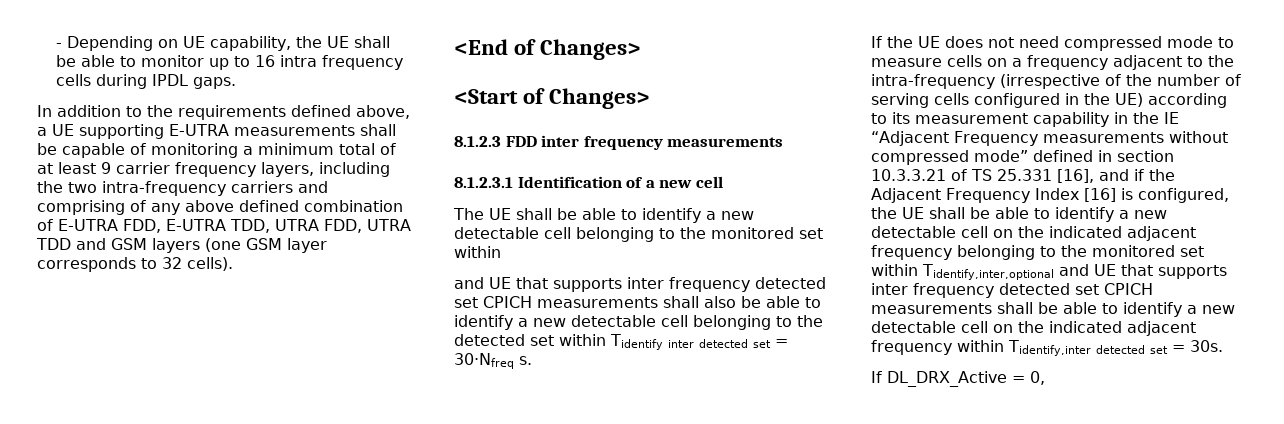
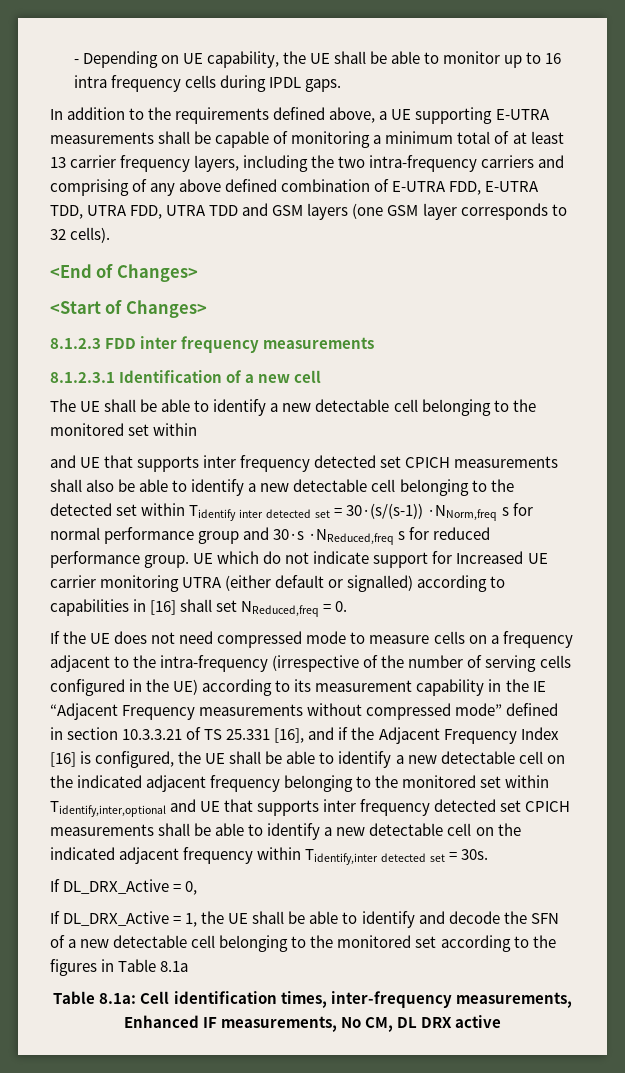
[101,162,111,174] 9 -> [50,157,66,168] 13
[454,353,532,369] 30·Nfreq s. -> [346,503,533,521] [50,527,491,545] [50,551,548,568] [50,575,506,592] [50,599,348,617] 30·(s/(s-1)) ·NNorm,freq s for normal performance group and 30·s ·NReduced,freq s for reduced performance group. UE which do not indicate support for Increased UE carrier monitoring UTRA (either default or signalled) according to capabilities in [16] shall set NReduced,freq = 0.
(1045, 378) none -> [50,911,559,928] [50,935,556,952] [50,959,189,976] [53,991,572,1008] [123,1015,502,1032] // If DL_DRX_Active = 1, the UE shall be able to identify and decode the SFN of a new detectable cell belonging to the monitored set according to the figures in Table 8.1a // Table 8.1a: Cell identification times, inter-frequency measurements, Enhanced IF measurements, No CM, DL DRX active

